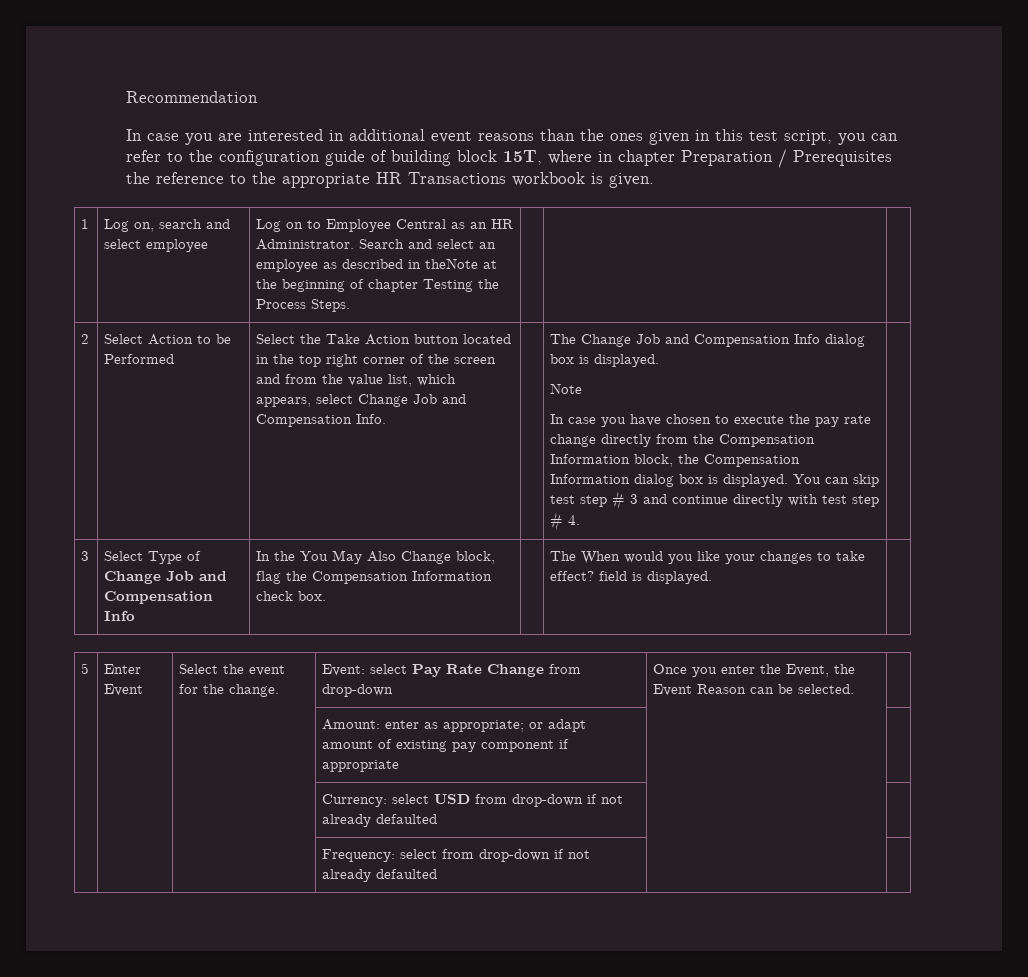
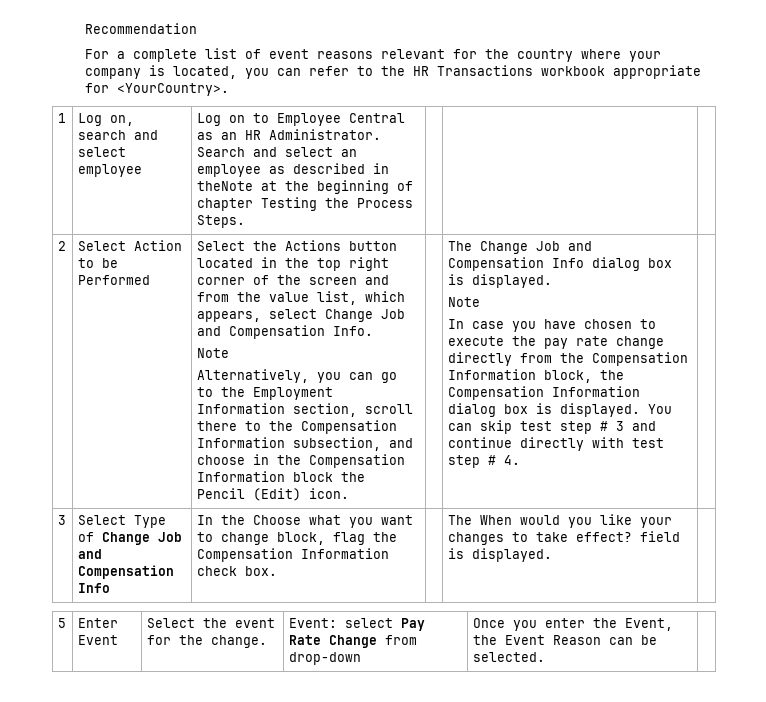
[125,129,832,145] In case you are interested in additional event reasons than the ones given in this test script, -> [85,48,662,62] [85,65,238,79] For a complete list of event reasons relevant for the country where your company is located,
[218,149,892,168] [125,172,654,188] configuration guide of building block 15T, where in chapter Preparation / Prerequisites the reference to the appropriate HR Transactions workbook is given. -> [413,65,702,79] [85,83,230,96] HR Transactions workbook appropriate for <YourCountry>.
[326,334,411,345] Take Action -> [284,240,341,251] Actions
(387, 419) none -> [196,348,229,358] [196,369,397,383] [196,387,333,400] [196,403,413,417] [196,420,397,434] [196,437,413,451] [196,454,405,468] [196,471,365,482] [196,488,349,501] // Note // Alternatively, you can go to the Employment Information section, scroll there to the Compensation Information subsection, and choose in the Compensation Information block the Pencil (Edit) icon.
[300,550,452,564] You May Also Change -> [252,515,413,528] [196,532,269,545] Choose what you want to change
[322,719,587,732] [322,739,570,752] [322,760,400,772] [322,794,624,807] [322,814,438,827] [322,849,591,862] [322,869,438,882] // | | | Amount: enter as appropriate; or adapt amount of existing pay component if appropriate | | // | | | Currency: select USD from drop-down if not already defaulted | | // | | | Frequency: select from drop-down if not already defaulted | | -> (545, 657) none

